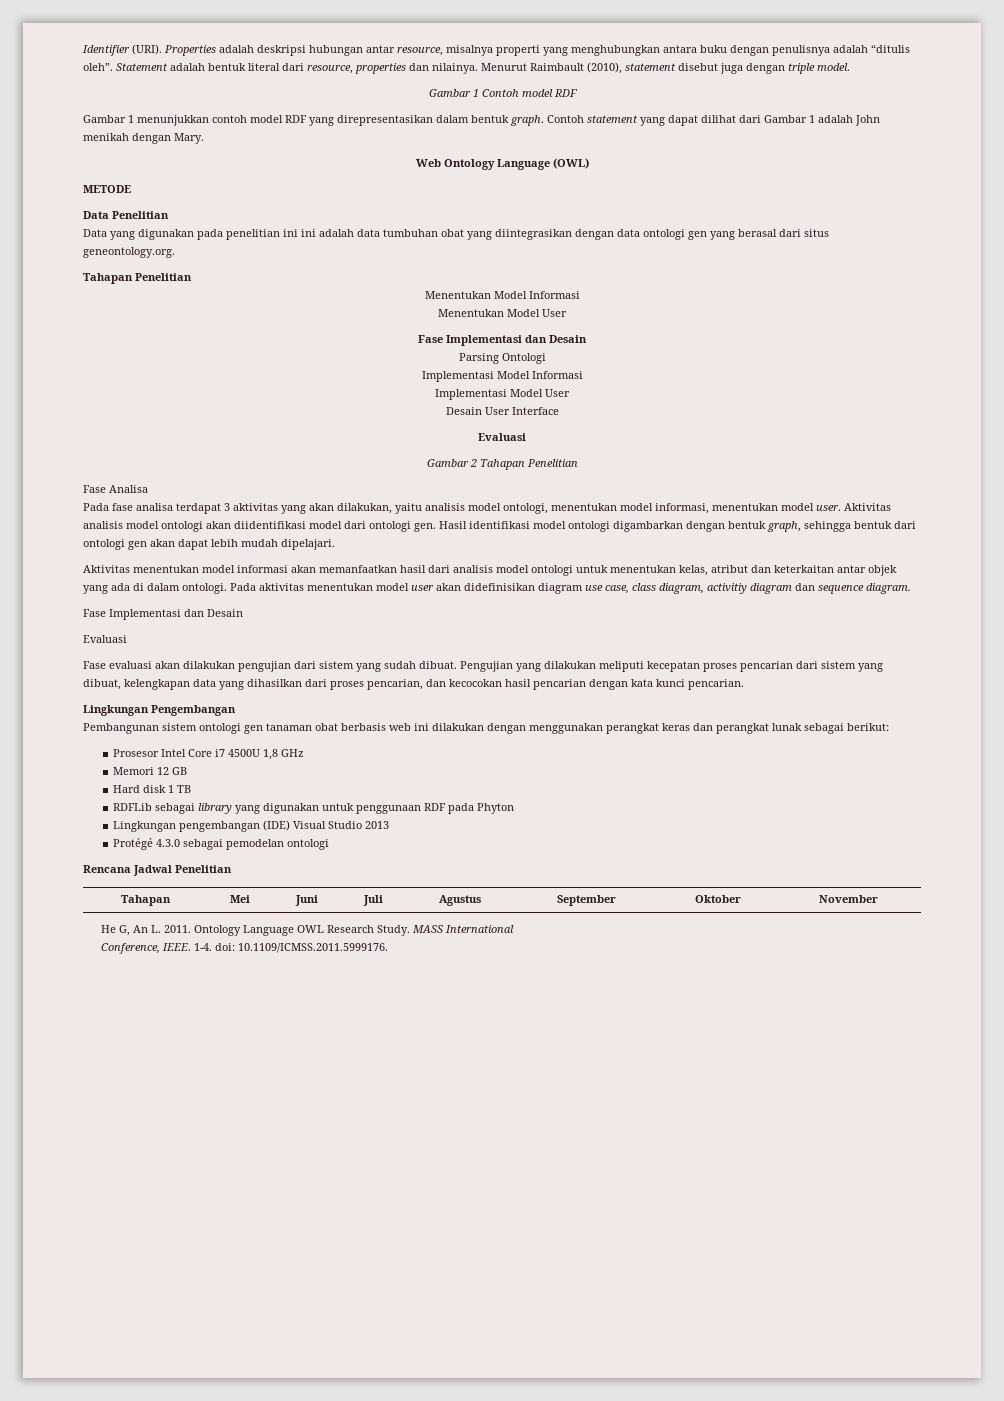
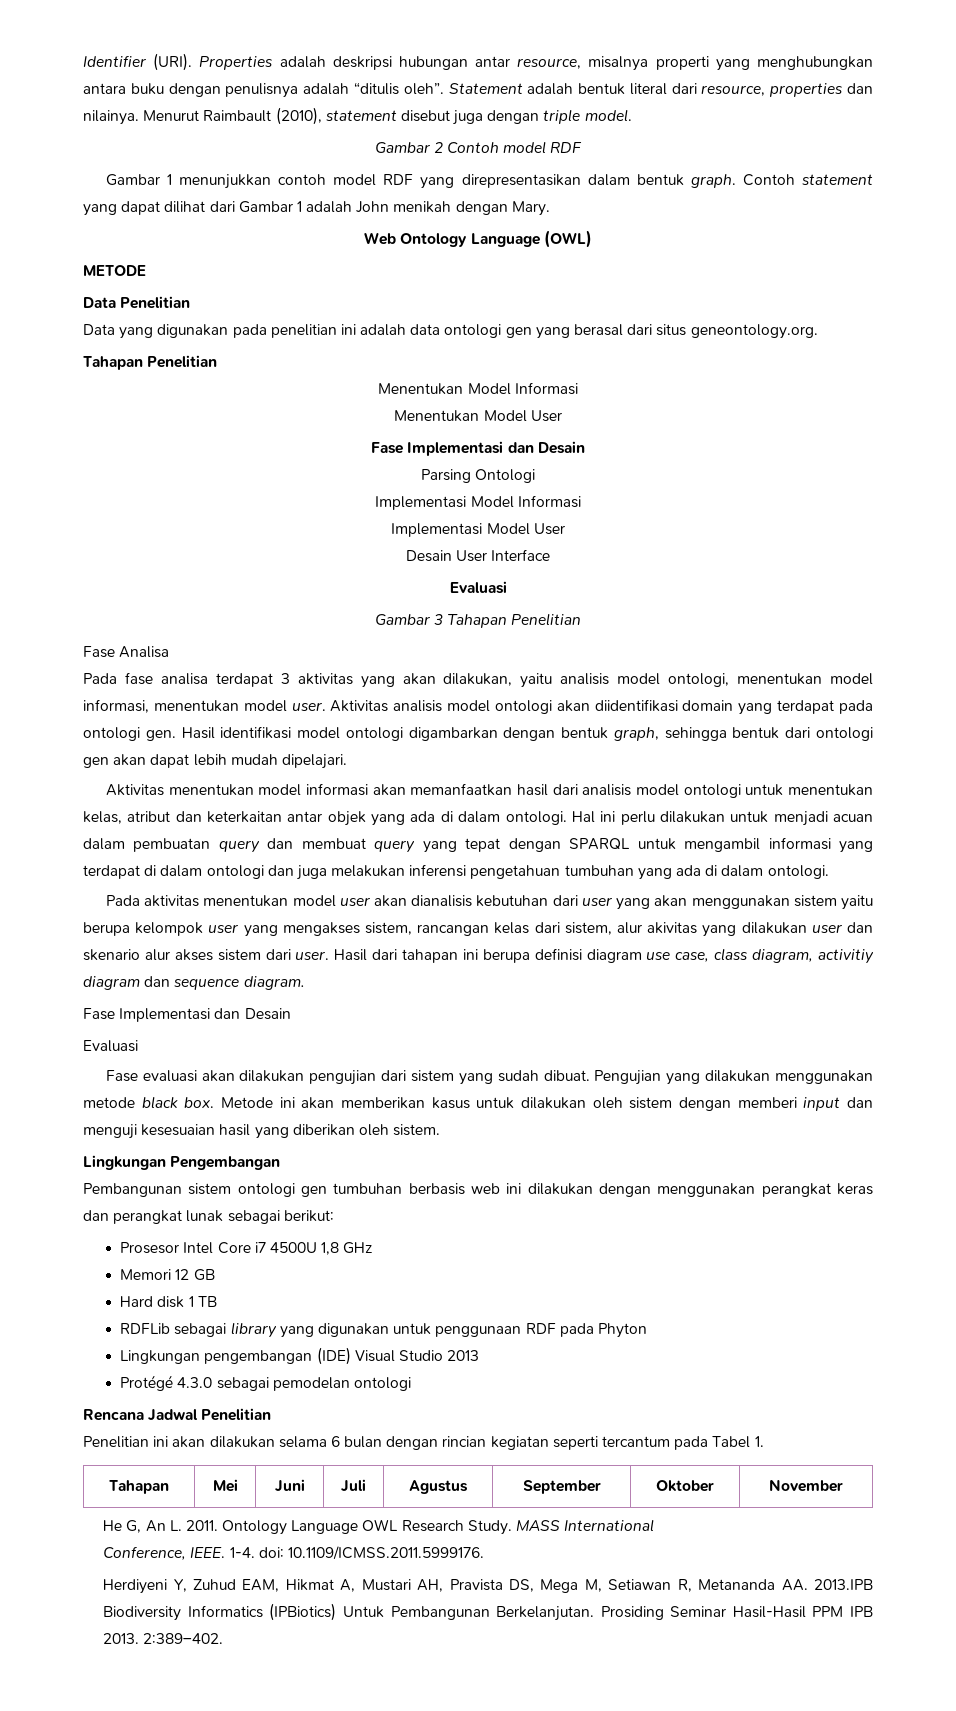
[472,89,479,97] 1 -> [433,142,443,153] 2
[301,229,316,237] ini -> (356, 329) none
[383,229,640,240] tumbuhan obat yang diintegrasikan dengan data -> (441, 329) none
[469,459,477,467] 2 -> [434,614,444,625] 3
[309,521,366,529] model dari -> [682,700,873,715] domain yang terdapat pada
(227, 588) none -> [571,811,874,826] [83,837,873,853] [83,864,829,880] Hal ini perlu dilakukan untuk menjadi acuan dalam pembuatan query dan membuat query yang tepat dengan SPARQL untuk mengambil informasi yang terdapat di dalam ontologi dan juga melakukan inferensi pengetahuan tumbuhan yang ada di dalam ontologi. //
[464,583,535,591] didefinisikan -> [411,895,873,910] [83,922,874,937] [83,948,582,963] dianalisis kebutuhan dari user yang akan menggunakan sistem yaitu berupa kelompok user yang mengakses sistem, rancangan kelas dari sistem, alur akivitas yang dilakukan user dan skenario alur akses sistem dari user. Hasil dari tahapan ini berupa definisi
[599,661,883,672] [83,679,744,690] meliputi kecepatan proses pencarian dari sistem yang dibuat, kelengkapan data yang dihasilkan dari proses pencarian, dan kecocokan hasil pencarian dengan kata kunci pencarian. -> [774,1070,873,1084] [83,1096,873,1111] [83,1124,441,1139] menggunakan metode black box. Metode ini akan memberikan kasus untuk dilakukan oleh sistem dengan memberi input dan menguji kesesuaian hasil yang diberikan oleh sistem.
[266,723,338,731] tanaman obat -> [333,1183,403,1194] tumbuhan
(232, 869) none -> [83,1436,764,1450] // Penelitian ini akan dilakukan selama 6 bulan dengan rincian kegiatan seperti tercantum pada Tabel 1.
(388, 948) none -> [103,1579,873,1594] [103,1603,874,1621] [103,1633,224,1644] // Herdiyeni Y, Zuhud EAM, Hikmat A, Mustari AH, Pravista DS, Mega M, Setiawan R, Metananda AA. 2013.IPB Biodiversity Informatics (IPBiotics) Untuk Pembangunan Berkelanjutan. Prosiding Seminar Hasil-Hasil PPM IPB 2013. 2:389–402.

